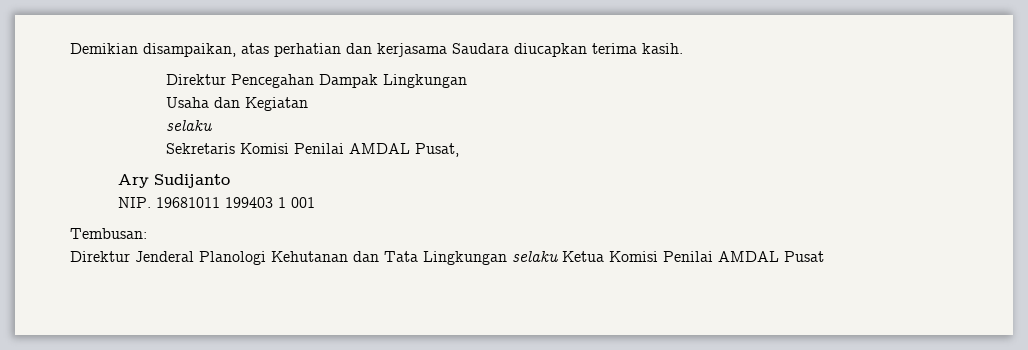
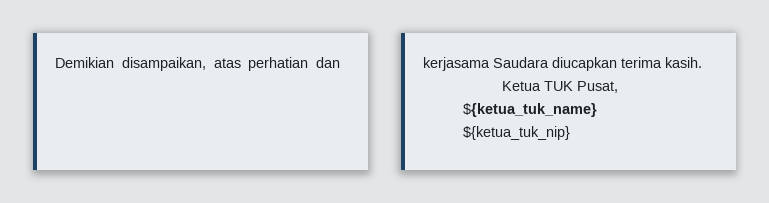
[166,74,468,88] [166,97,309,111] [166,120,213,131] [166,143,460,157] [118,174,231,188] [118,197,316,208] [70,228,147,239] [70,251,824,265] Direktur Pencegahan Dampak Lingkungan // Usaha dan Kegiatan // selaku // Sekretaris Komisi Penilai AMDAL Pusat, // Ary Sudijanto // NIP. 19681011 199403 1 001 // Tembusan: // Direktur Jenderal Planologi Kehutanan dan Tata Lingkungan selaku Ketua Komisi Penilai AMDAL Pusat -> [502,81,619,93] [462,103,597,117] [462,126,570,140] Ketua TUK Pusat, // ${ketua_tuk_name} // ${ketua_tuk_nip}

